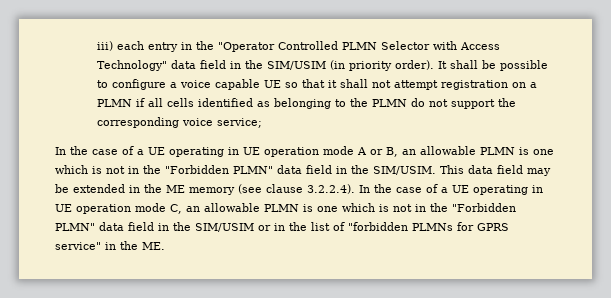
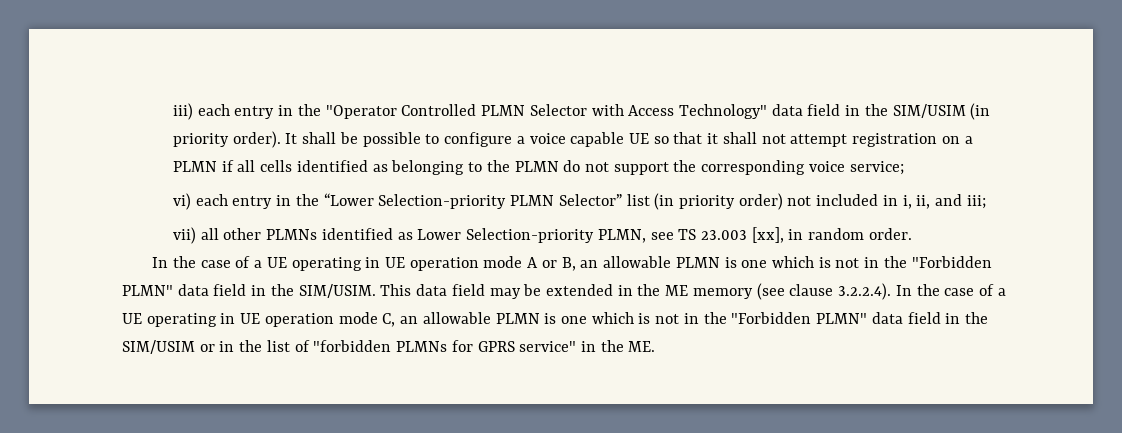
(262, 123) none -> [173,193,986,210] [173,227,912,244] // vi) each entry in the “Lower Selection-priority PLMN Selector” list (in priority order) not included in i, ii, and iii; // vii) all other PLMNs identified as Lower Selection-priority PLMN, see TS 23.003 [xx], in random order.

